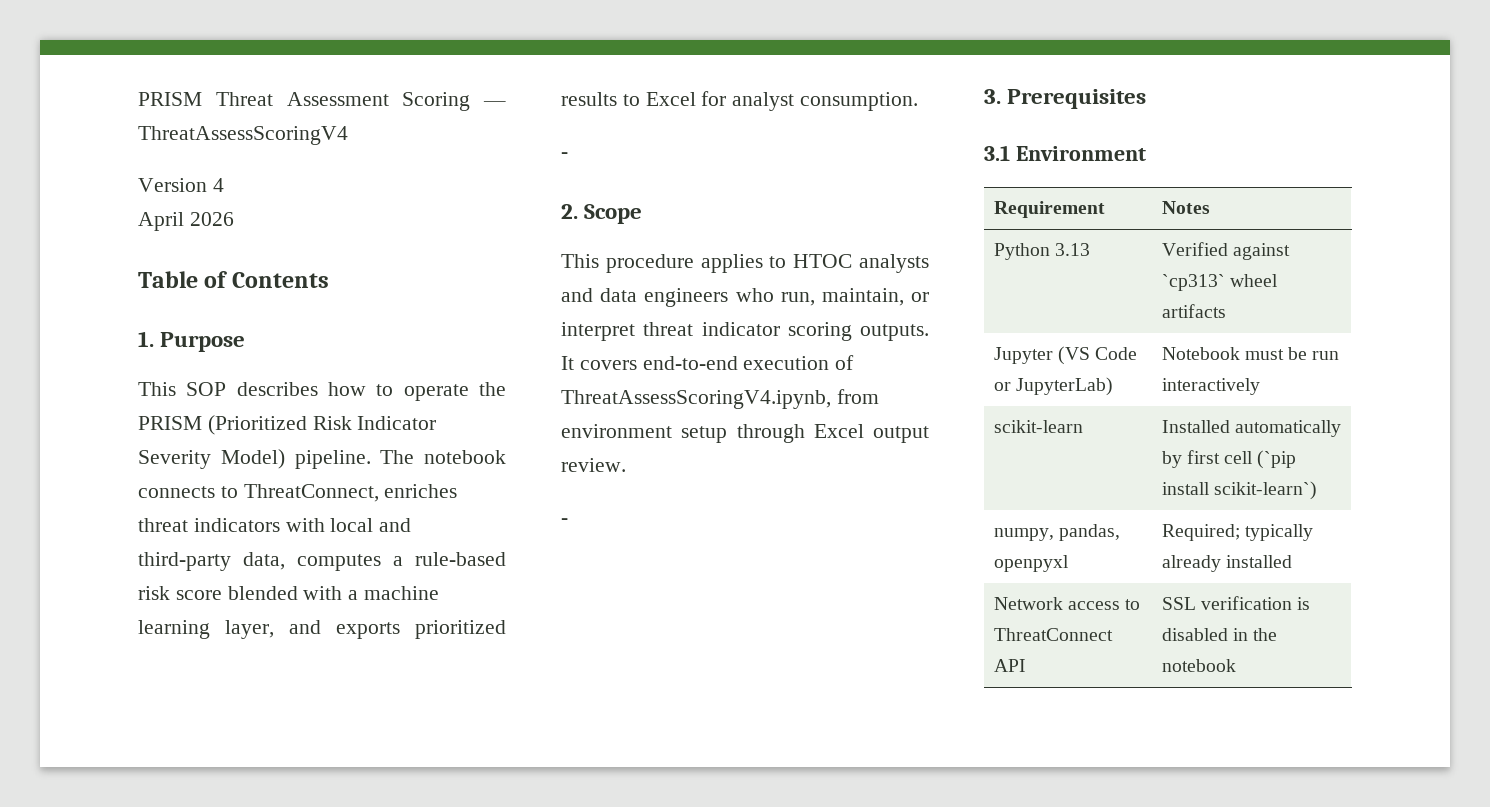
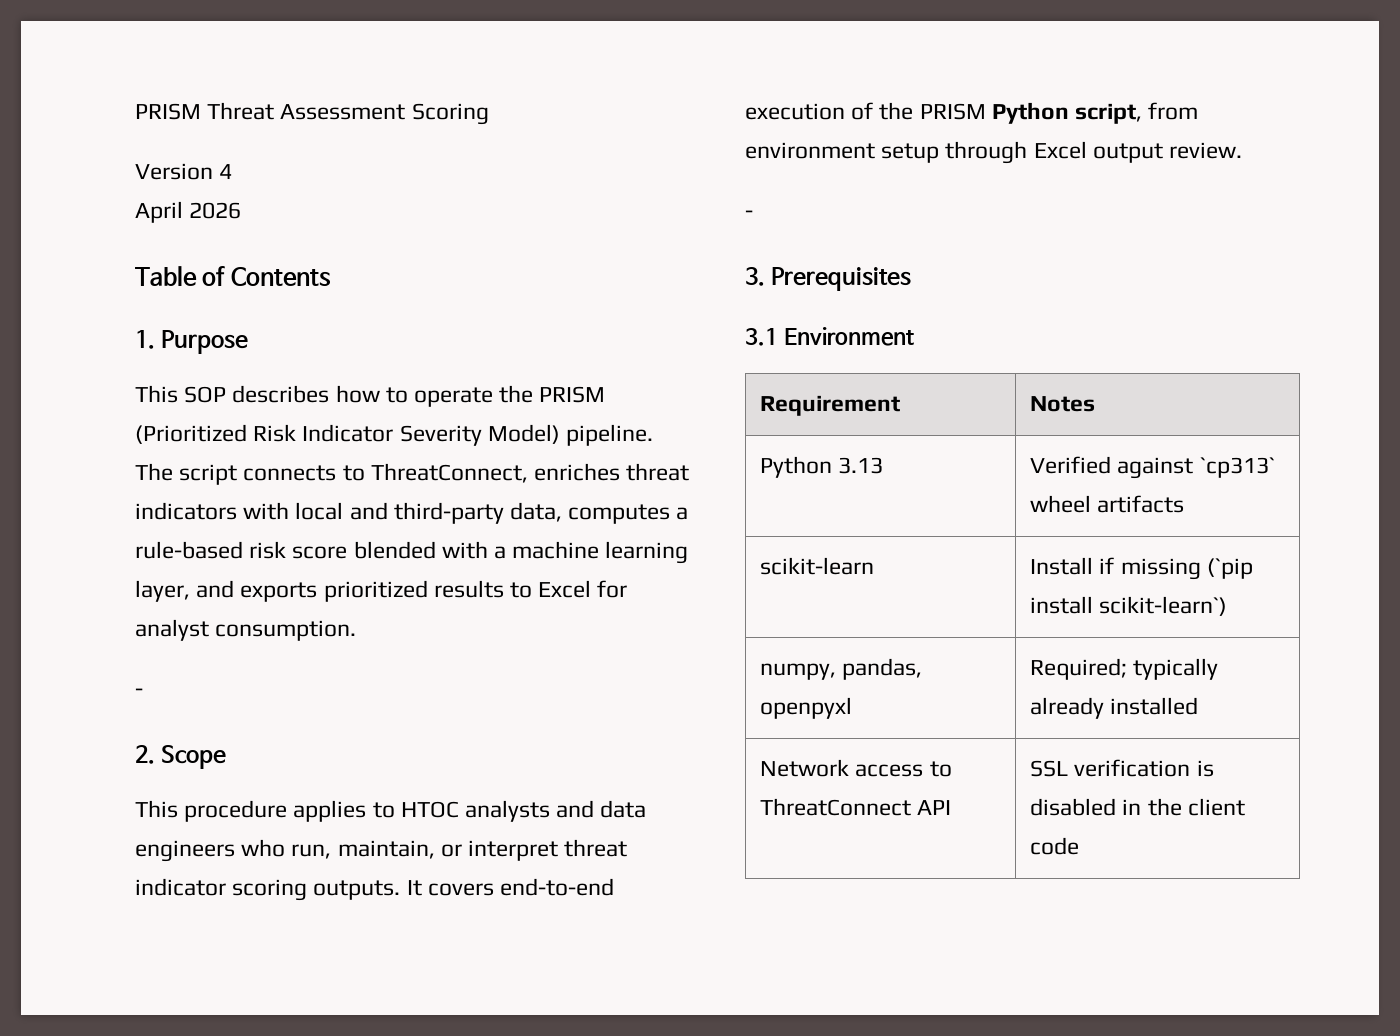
[483,101,506,106] [138,126,348,145] — ThreatAssessScoringV4 -> (489, 114) none
[424,450,506,464] notebook -> [179,464,238,485] script
[561,390,831,409] ThreatAssessScoringV4.ipynb, -> [879,102,1143,124] the PRISM Python script,
[993,346,1138,365] [993,377,1113,396] [1161,347,1340,360] [1161,378,1260,395] [993,420,1083,433] [1161,420,1341,437] [1161,450,1254,468] Jupyter (VS Code or JupyterLab) | Notebook must be run interactively // scikit-learn | Installed automatically by first cell -> [760,557,875,575] [1030,557,1201,580] scikit-learn | Install if missing
[1161,659,1236,672] notebook -> [1187,798,1245,816] [1030,837,1080,855] client code

